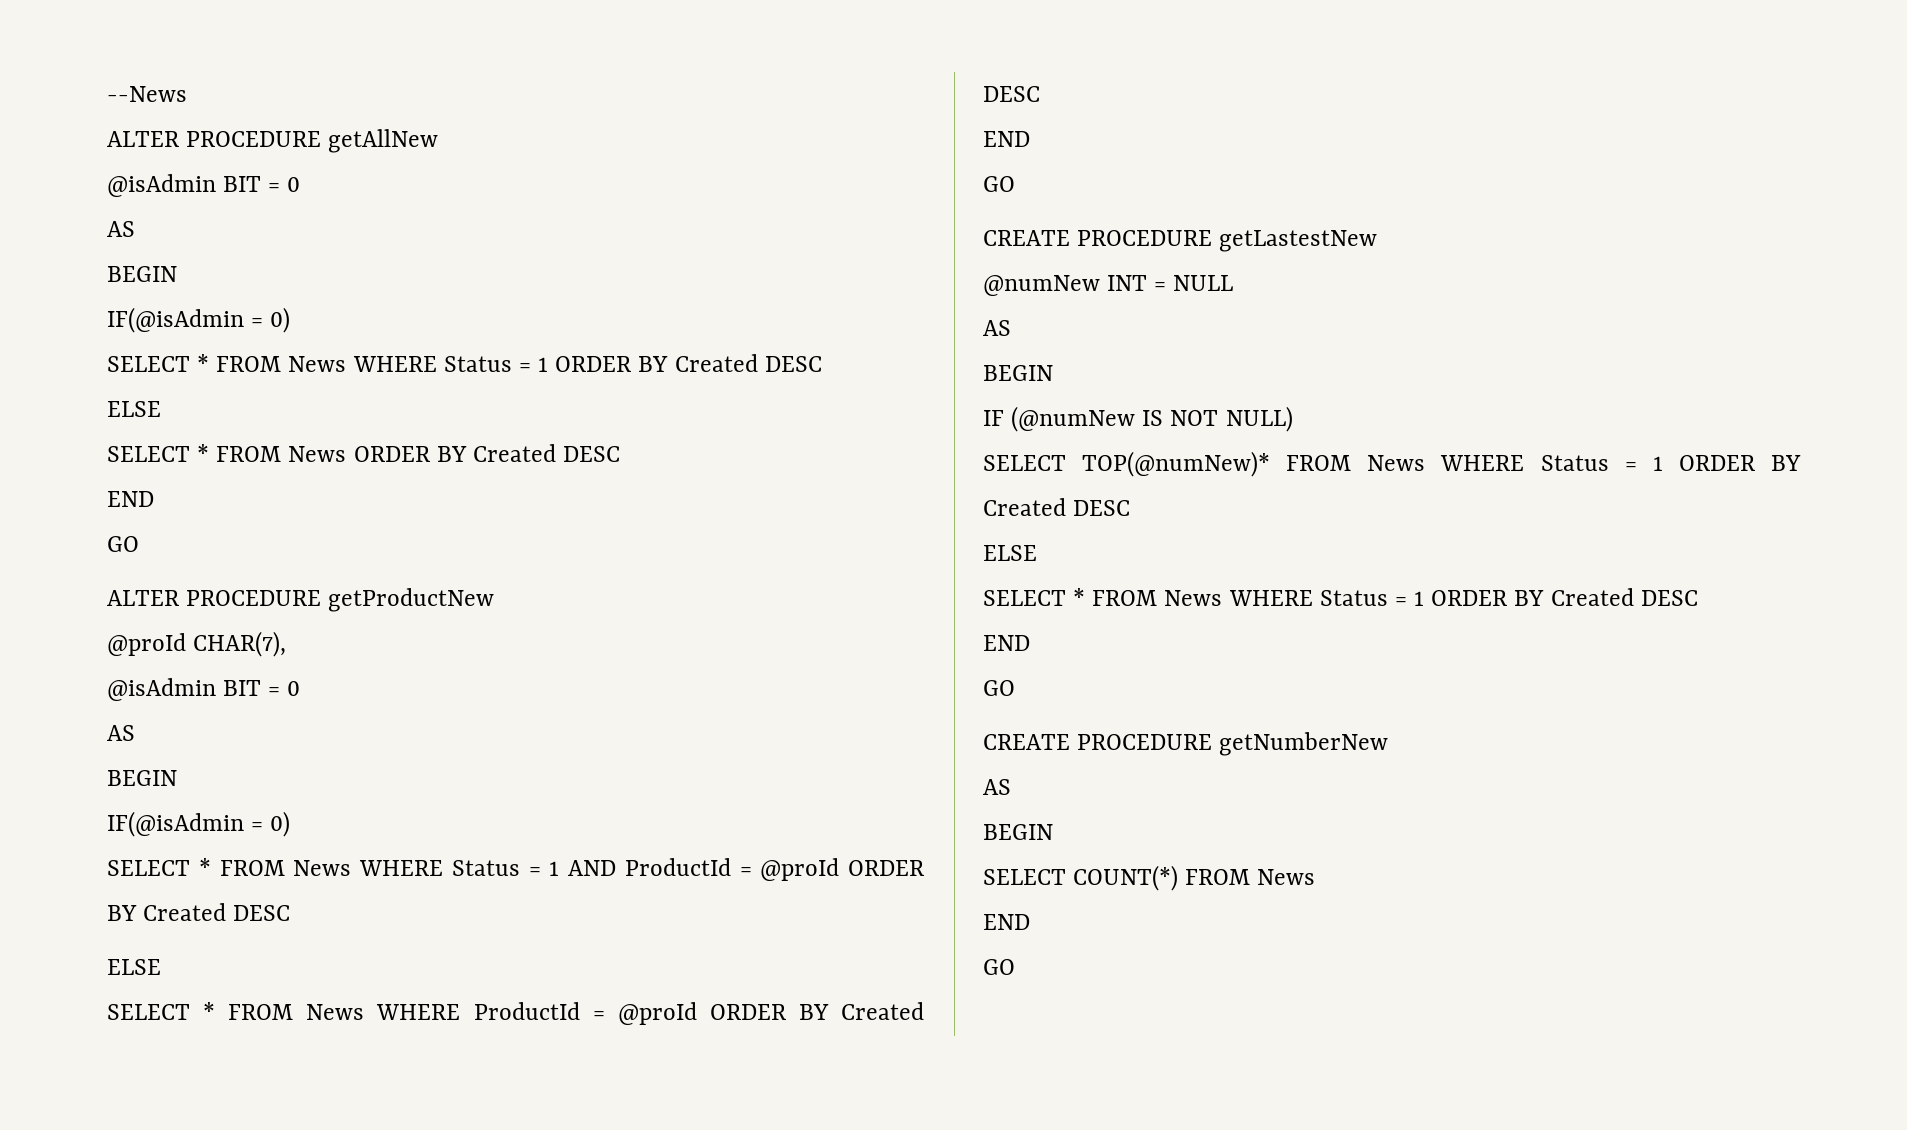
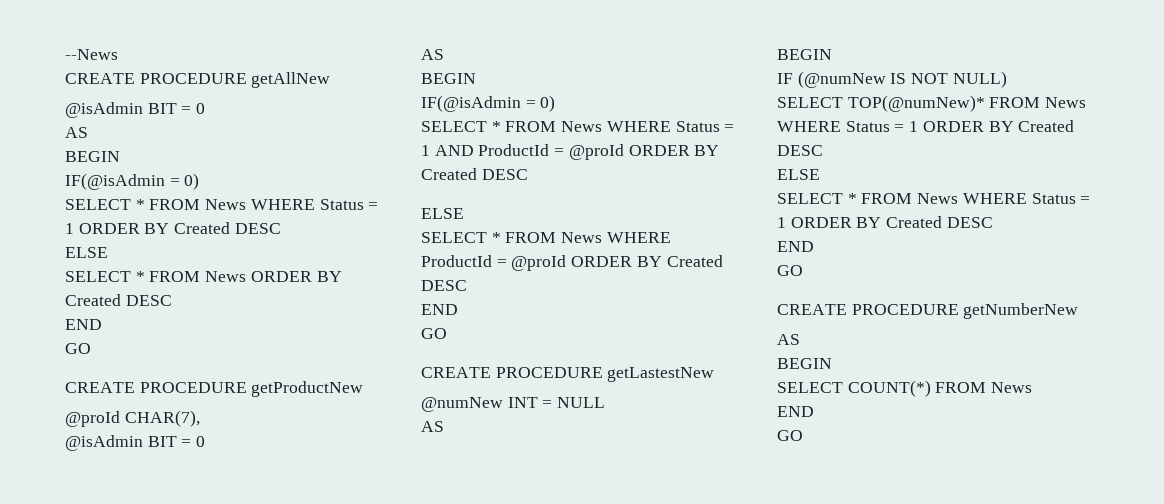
[107,131,179,147] ALTER -> [65,73,135,84] CREATE
[107,590,179,606] ALTER -> [65,382,135,393] CREATE

